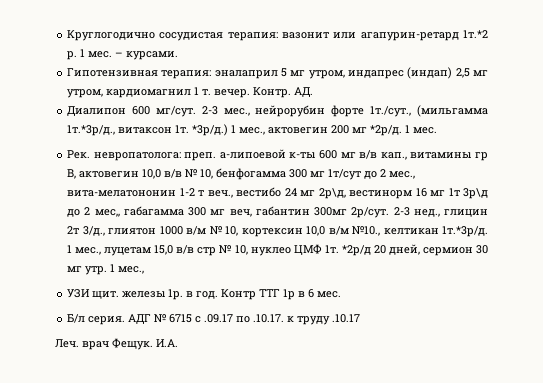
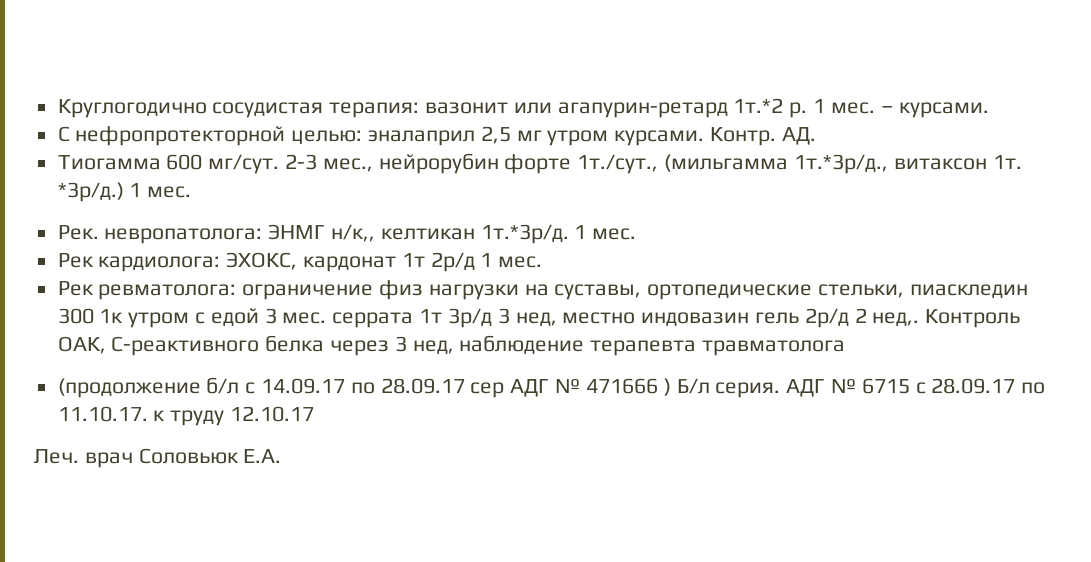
[67,67,488,79] [67,87,251,98] Гипотензивная терапия: эналаприл 5 мг утром, индапрес (индап) 2,5 мг утром, кардиомагнил 1 т. вечер. -> [57,126,705,146] С нефропротекторной целью: эналаприл 2,5 мг утром курсами.
[67,106,127,116] Диалипон -> [57,155,161,170] Тиогамма
[239,125,438,136] [67,149,488,161] [67,168,416,180] [67,187,489,199] [67,206,489,218] [67,226,489,237] [67,244,488,256] [67,264,145,275] [67,289,342,300] мес., актовегин 200 мг *2р/д. 1 мес. // Рек. невропатолога: преп. а-липоевой к-ты 600 мг в/в кап., витамины гр В, актовегин 10,0 в/в № 10, бенфогамма 300 мг 1т/сут до 2 мес., вита-мелатононин 1-2 т веч., вестибо 24 мг 2р\д, вестинорм 16 мг 1т 3р\д до 2 мес,, габагамма 300 мг веч, габантин 300мг 2р/сут. 2-3 нед., глицин 2т 3/д., глиятон 1000 в/м № 10, кортексин 10,0 в/м №10., келтикан 1т.*3р/д. 1 мес., луцетам 15,0 в/в стр № 10, нуклео ЦМФ 1т. *2р/д 20 дней, сермион 30 мг утр. 1 мес., // УЗИ щит. железы 1р. в год. Контр ТТГ 1р в 6 мес. // -> [147,186,192,198] [57,224,637,244] [57,252,543,272] [57,280,1028,300] [57,308,1021,328] [57,335,846,356] [57,377,671,398] мес. // Рек. невропатолога: ЭНМГ н/к,, келтикан 1т.*3р/д. 1 мес. // Рек кардиолога: ЭХОКС, кардонат 1т 2р/д 1 мес. // Рек ревматолога: ограничение физ нагрузки на суставы, ортопедические стельки, пиаскледин 300 1к утром с едой 3 мес. серрата 1т 3р/д 3 нед, местно индовазин гель 2р/д 2 нед,. Контроль ОАК, С-реактивного белка через 3 нед, наблюдение терапевта травматолога // (продолжение б/л с 14.09.17 по 28.09.17 сер АДГ № 471666 )
[204,314,285,323] .09.17 по .10.17. -> [931,378,1046,394] [57,406,148,422] 28.09.17 по 11.10.17.
[332,314,361,323] .10.17 -> [230,406,315,422] 12.10.17
[112,338,178,350] Фещук. И.А. -> [138,448,282,464] Соловьюк Е.А.

